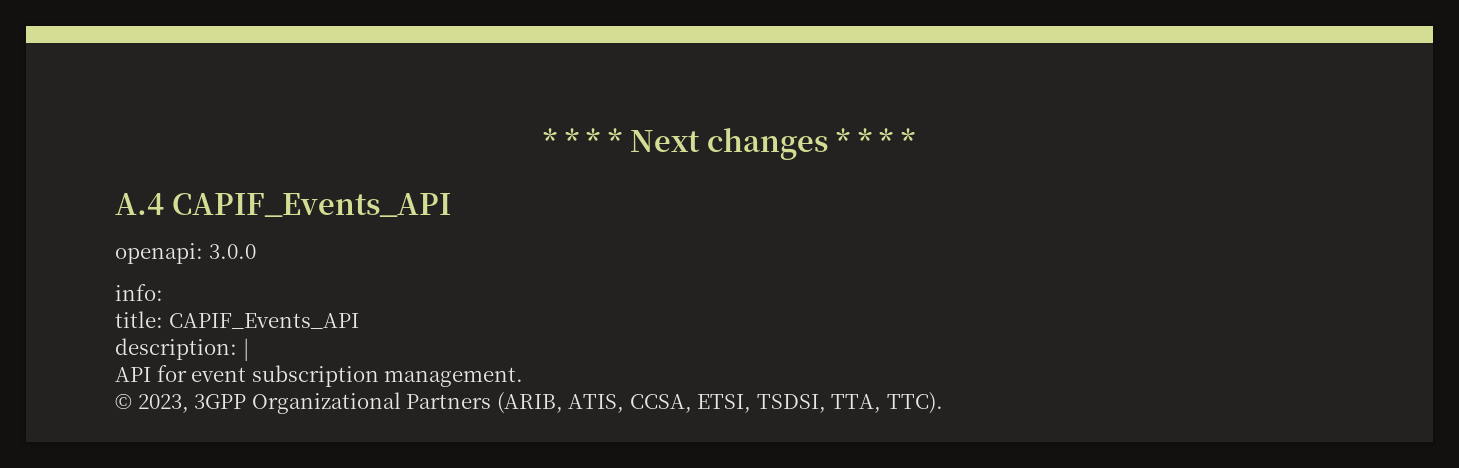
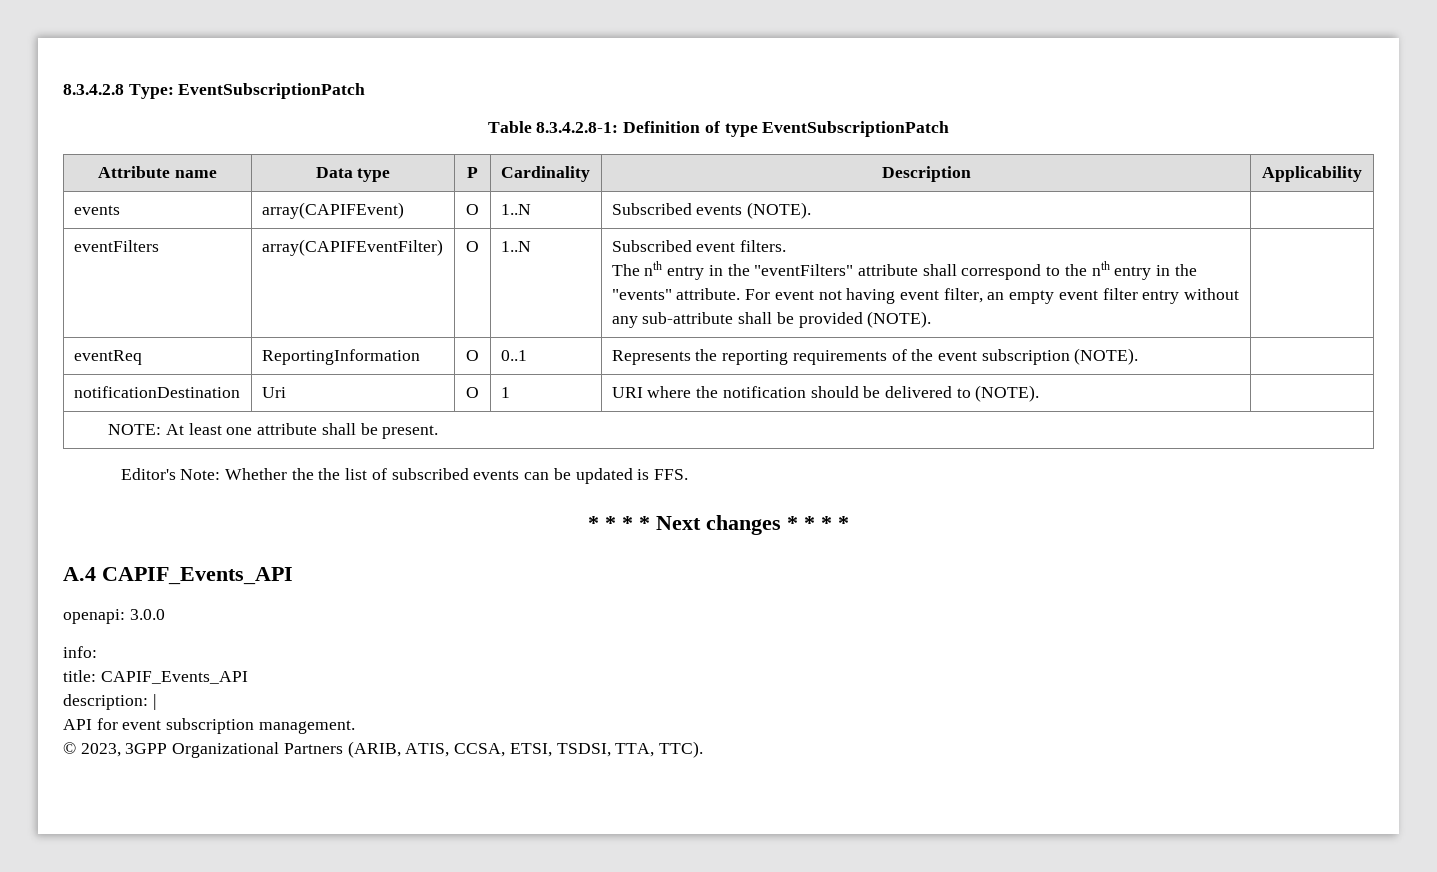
(542, 140) none -> [63,83,366,99] [487,121,950,137] [98,166,217,178] [315,167,391,182] [467,167,478,178] [500,166,590,182] [881,166,971,182] [1262,166,1362,182] [73,205,120,215] [261,202,404,219] [466,204,479,215] [500,204,531,215] [611,202,812,219] [73,240,159,252] [261,239,443,256] [466,241,479,252] [500,241,531,252] [611,240,787,252] [611,261,1197,280] [611,288,1240,304] [611,311,932,328] [73,350,142,365] [261,349,420,365] [466,350,479,361] [500,350,527,361] [611,348,1139,365] [73,386,240,398] [261,387,286,398] [466,387,479,398] [500,387,510,398] [611,385,1040,402] [108,423,439,439] [120,468,688,484] 8.3.4.2.8 Type: EventSubscriptionPatch // Table 8.3.4.2.8-1: Definition of type EventSubscriptionPatch // Attribute name | Data type | P | Cardinality | Description | Applicability // events | array(CAPIFEvent) | O | 1..N | Subscribed events (NOTE). | // eventFilters | array(CAPIFEventFilter) | O | 1..N | Subscribed event filters. // The nth entry in the "eventFilters" attribute shall correspond to the nth entry in the "events" attribute. For event not having event filter, an empty event filter entry without any sub-attribute shall be provided (NOTE). | // eventReq | ReportingInformation | O | 0..1 | Represents the reporting requirements of the event subscription (NOTE). | // notificationDestination | Uri | O | 1 | URI where the notification should be delivered to (NOTE). | // NOTE: At least one attribute shall be present. // Editor's Note: Whether the the list of subscribed events can be updated is FFS. //

